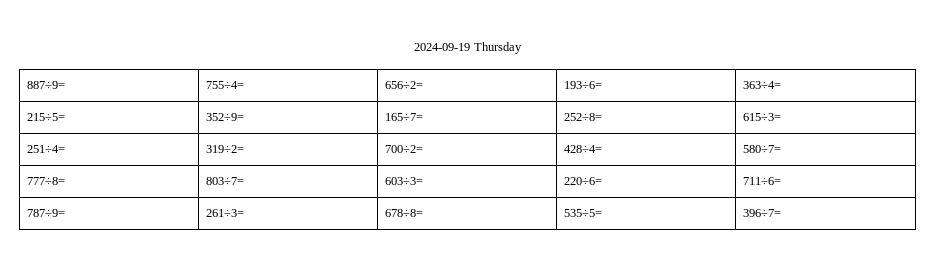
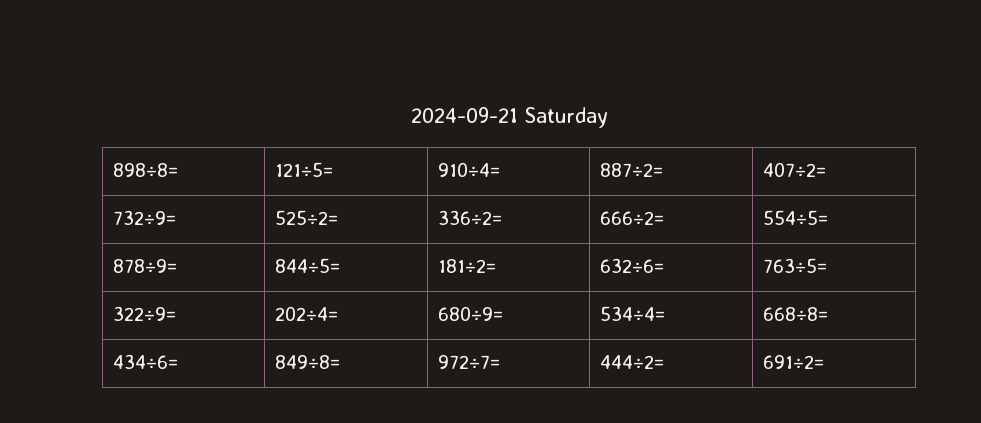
[414,42,522,54] [26,81,65,89] [205,81,244,89] [384,81,423,89] [563,81,602,89] [742,81,781,89] [26,113,65,121] [205,113,244,121] [384,113,423,121] [563,113,602,121] [742,113,781,121] [26,145,65,153] [205,145,244,153] [384,145,423,153] [563,145,602,153] [742,145,781,153] [26,177,65,185] [205,177,244,185] [384,177,423,185] [563,177,602,185] [742,177,781,185] [26,209,65,217] [205,209,244,217] [384,209,423,217] [563,209,602,217] [742,209,781,217] 2024-09-19 Thursday // 887÷9= | 755÷4= | 656÷2= | 193÷6= | 363÷4= // 215÷5= | 352÷9= | 165÷7= | 252÷8= | 615÷3= // 251÷4= | 319÷2= | 700÷2= | 428÷4= | 580÷7= // 777÷8= | 803÷7= | 603÷3= | 220÷6= | 711÷6= // 787÷9= | 261÷3= | 678÷8= | 535÷5= | 396÷7= -> [410,107,608,128] [113,163,179,177] [275,162,334,177] [438,162,501,177] [600,163,664,177] [763,162,827,177] [113,210,177,225] [275,210,339,225] [438,210,503,225] [600,211,665,225] [763,210,829,225] [113,259,178,273] [275,258,341,273] [438,259,497,273] [600,258,665,273] [763,258,828,273] [113,306,177,321] [275,306,339,321] [438,306,504,321] [600,306,666,321] [763,307,829,321] [113,354,179,369] [275,355,341,369] [438,355,501,369] [600,355,665,369] [763,355,825,369] 2024-09-21 Saturday // 898÷8= | 121÷5= | 910÷4= | 887÷2= | 407÷2= // 732÷9= | 525÷2= | 336÷2= | 666÷2= | 554÷5= // 878÷9= | 844÷5= | 181÷2= | 632÷6= | 763÷5= // 322÷9= | 202÷4= | 680÷9= | 534÷4= | 668÷8= // 434÷6= | 849÷8= | 972÷7= | 444÷2= | 691÷2=

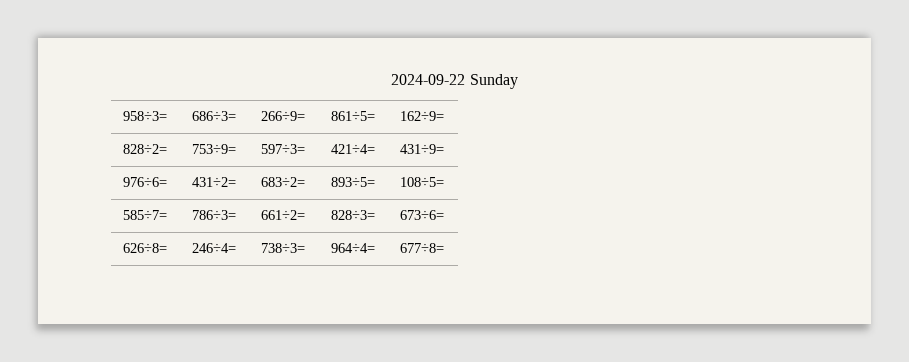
[410,107,608,128] [113,163,179,177] [275,162,334,177] [438,162,501,177] [600,163,664,177] [763,162,827,177] [113,210,177,225] [275,210,339,225] [438,210,503,225] [600,211,665,225] [763,210,829,225] [113,259,178,273] [275,258,341,273] [438,259,497,273] [600,258,665,273] [763,258,828,273] [113,306,177,321] [275,306,339,321] [438,306,504,321] [600,306,666,321] [763,307,829,321] [113,354,179,369] [275,355,341,369] [438,355,501,369] [600,355,665,369] [763,355,825,369] 2024-09-21 Saturday // 898÷8= | 121÷5= | 910÷4= | 887÷2= | 407÷2= // 732÷9= | 525÷2= | 336÷2= | 666÷2= | 554÷5= // 878÷9= | 844÷5= | 181÷2= | 632÷6= | 763÷5= // 322÷9= | 202÷4= | 680÷9= | 534÷4= | 668÷8= // 434÷6= | 849÷8= | 972÷7= | 444÷2= | 691÷2= -> [391,74,518,89] [123,111,168,121] [192,111,237,121] [261,111,306,121] [331,111,376,121] [400,111,445,121] [123,144,168,154] [192,144,237,154] [261,144,306,154] [331,144,376,154] [400,144,445,154] [123,177,168,187] [192,177,237,187] [261,177,306,187] [331,177,376,187] [400,177,445,187] [123,210,168,220] [192,210,237,220] [261,210,306,220] [331,210,376,220] [400,210,445,220] [123,243,168,253] [192,243,237,253] [261,243,306,253] [331,243,376,253] [400,243,445,253] 2024-09-22 Sunday // 958÷3= | 686÷3= | 266÷9= | 861÷5= | 162÷9= // 828÷2= | 753÷9= | 597÷3= | 421÷4= | 431÷9= // 976÷6= | 431÷2= | 683÷2= | 893÷5= | 108÷5= // 585÷7= | 786÷3= | 661÷2= | 828÷3= | 673÷6= // 626÷8= | 246÷4= | 738÷3= | 964÷4= | 677÷8=

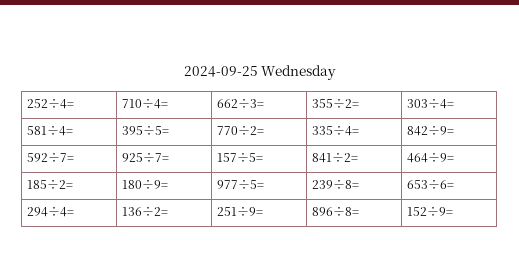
[391,74,518,89] [123,111,168,121] [192,111,237,121] [261,111,306,121] [331,111,376,121] [400,111,445,121] [123,144,168,154] [192,144,237,154] [261,144,306,154] [331,144,376,154] [400,144,445,154] [123,177,168,187] [192,177,237,187] [261,177,306,187] [331,177,376,187] [400,177,445,187] [123,210,168,220] [192,210,237,220] [261,210,306,220] [331,210,376,220] [400,210,445,220] [123,243,168,253] [192,243,237,253] [261,243,306,253] [331,243,376,253] [400,243,445,253] 2024-09-22 Sunday // 958÷3= | 686÷3= | 266÷9= | 861÷5= | 162÷9= // 828÷2= | 753÷9= | 597÷3= | 421÷4= | 431÷9= // 976÷6= | 431÷2= | 683÷2= | 893÷5= | 108÷5= // 585÷7= | 786÷3= | 661÷2= | 828÷3= | 673÷6= // 626÷8= | 246÷4= | 738÷3= | 964÷4= | 677÷8= -> [183,65,337,80] [27,99,75,109] [122,99,169,109] [217,99,265,108] [312,99,360,108] [407,99,455,109] [27,126,74,136] [122,126,170,135] [217,126,265,135] [312,126,360,136] [407,126,455,136] [27,153,75,162] [122,153,170,162] [217,153,264,162] [312,153,359,163] [407,153,455,163] [27,180,74,189] [122,180,169,189] [217,180,265,189] [312,180,360,189] [407,180,455,189] [27,207,75,217] [122,207,169,216] [217,207,264,216] [312,207,360,216] [407,207,454,216] 2024-09-25 Wednesday // 252÷4= | 710÷4= | 662÷3= | 355÷2= | 303÷4= // 581÷4= | 395÷5= | 770÷2= | 335÷4= | 842÷9= // 592÷7= | 925÷7= | 157÷5= | 841÷2= | 464÷9= // 185÷2= | 180÷9= | 977÷5= | 239÷8= | 653÷6= // 294÷4= | 136÷2= | 251÷9= | 896÷8= | 152÷9=

